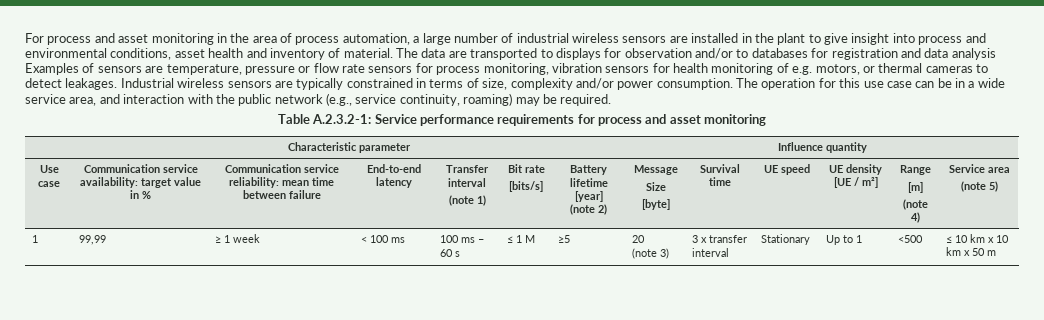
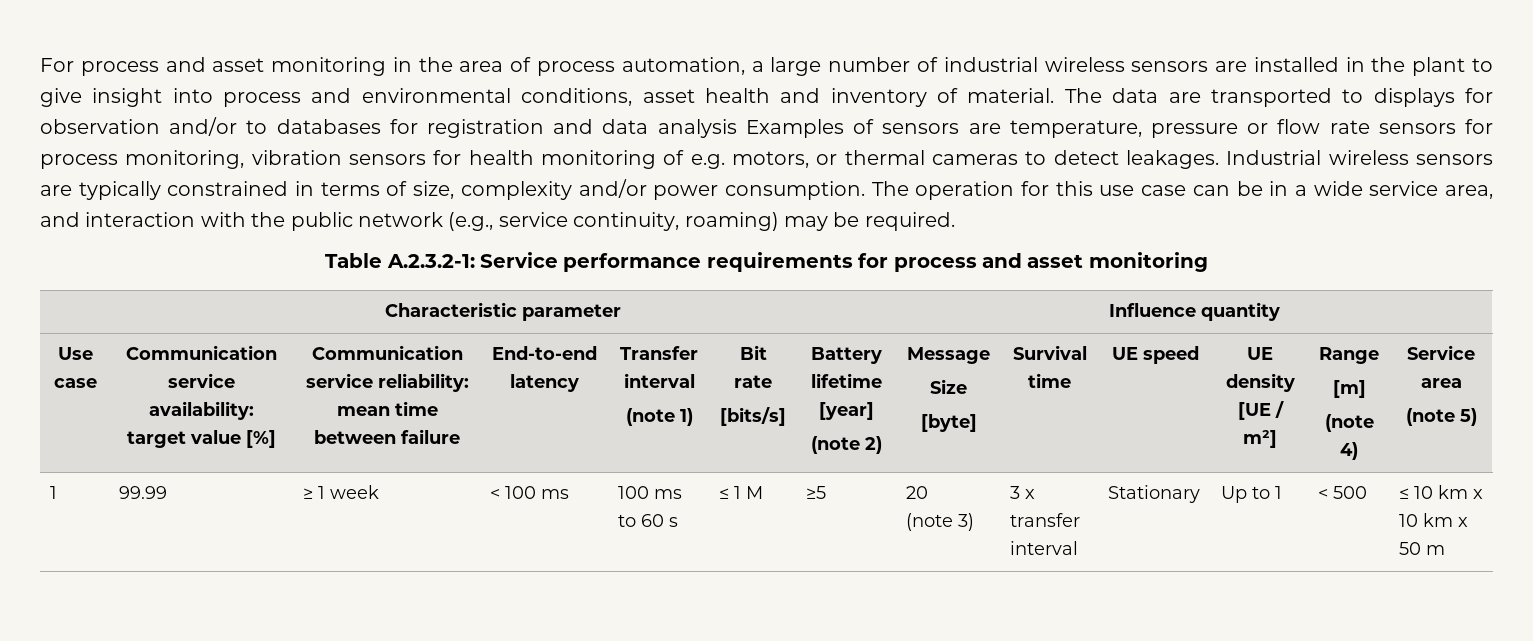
[130,190,151,199] in % -> [246,430,276,448] [%]
[79,235,107,245] 99,99 -> [118,486,167,499] 99.99
[478,239,485,243] – -> [617,514,636,527] to
[898,235,924,243] <500 -> [1317,486,1367,499] < 500

